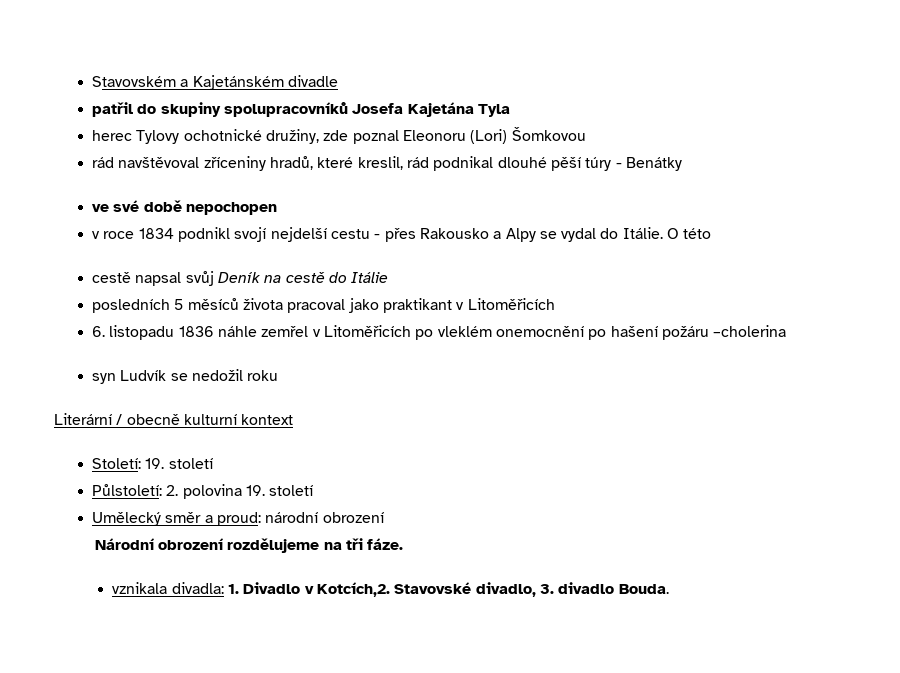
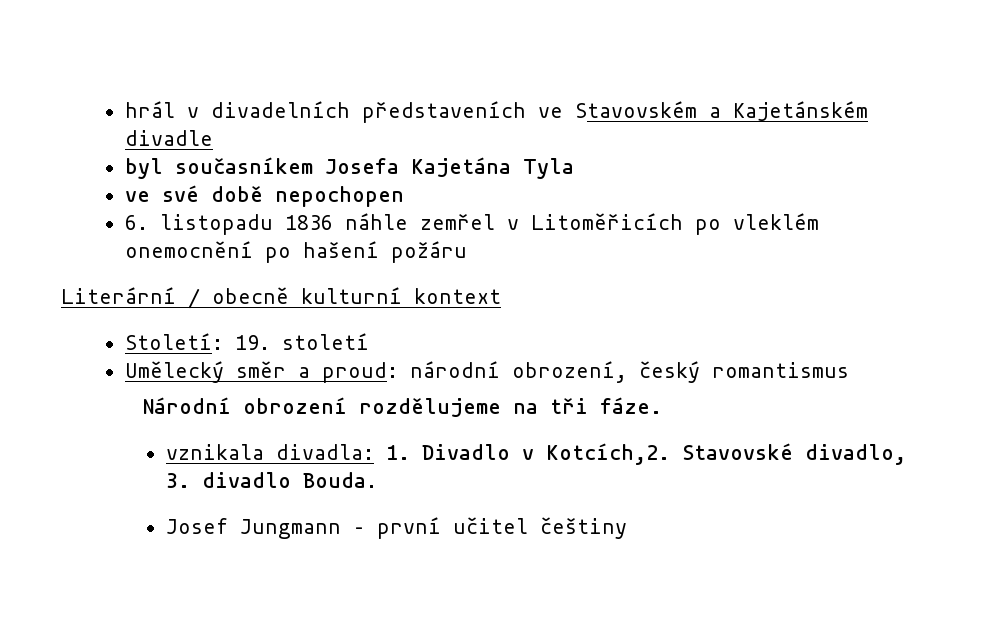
(91, 81) none -> [125,101,564,123] hrál v divadelních představeních ve
[91,102,348,117] patřil do skupiny spolupracovníků -> [125,157,314,179] byl současníkem
[91,127,586,144] [91,156,682,171] [91,200,277,215] [91,227,712,242] [91,271,389,286] [91,298,555,313] herec Tylovy ochotnické družiny, zde poznal Eleonoru (Lori) Šomkovou // rád navštěvoval zříceniny hradů, které kreslil, rád podnikal dlouhé pěší túry - Benátky // ve své době nepochopen // v roce 1834 podnikl svojí nejdelší cestu - přes Rakousko a Alpy se vydal do Itálie. O této // cestě napsal svůj Deník na cestě do Itálie // posledních 5 měsíců života pracoval jako praktikant v Litoměřicích -> [125,185,405,207] ve své době nepochopen
[713,325,787,337] [91,369,279,384] –cholerina // syn Ludvík se nedožil roku -> (468, 252) none
[91,484,314,499] // Půlstoletí: 2. polovina 19. století -> (370, 341) none
[322,512,384,523] obrození -> [512,361,850,383] obrození, český romantismus
(669, 589) none -> [166,517,628,539] // Josef Jungmann – první učitel češtiny

